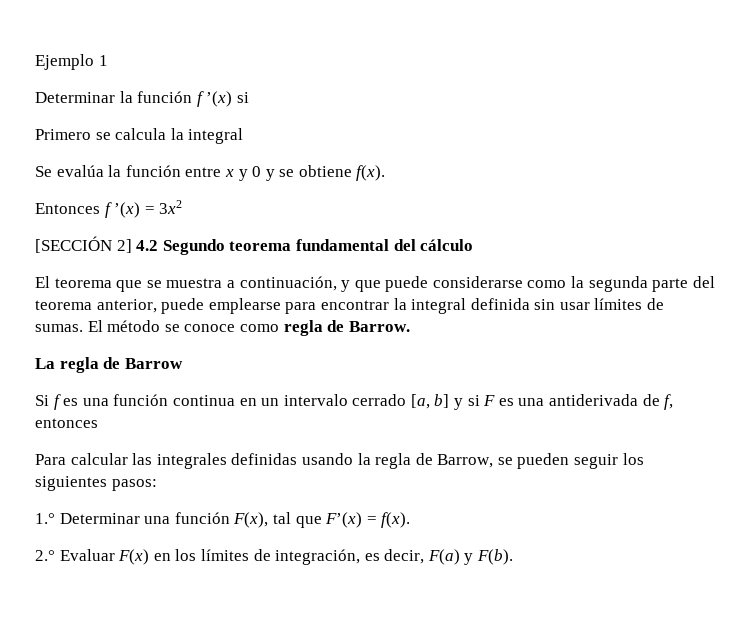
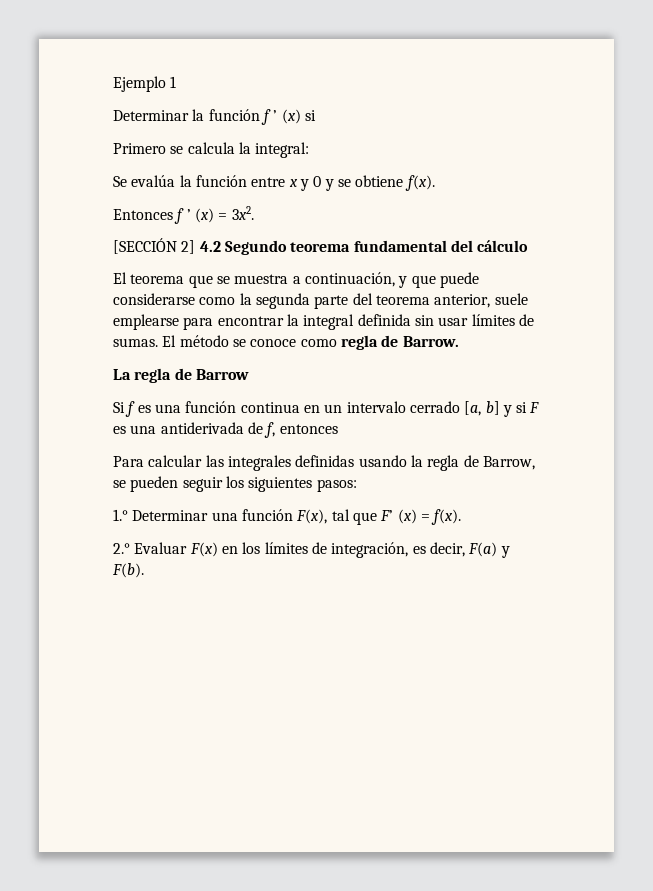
[206,91,233,107] ’(x) -> [273,109,301,124] ’ (x)
[188,128,244,144] integral -> [255,142,310,158] integral:
[114,200,183,218] ’(x) = 3x2 -> [186,206,254,223] ’ (x) = 3x2.
[161,298,205,314] puede -> [494,293,528,305] suele
[325,512,363,528] F’(x) -> [380,509,417,524] F’ (x)

